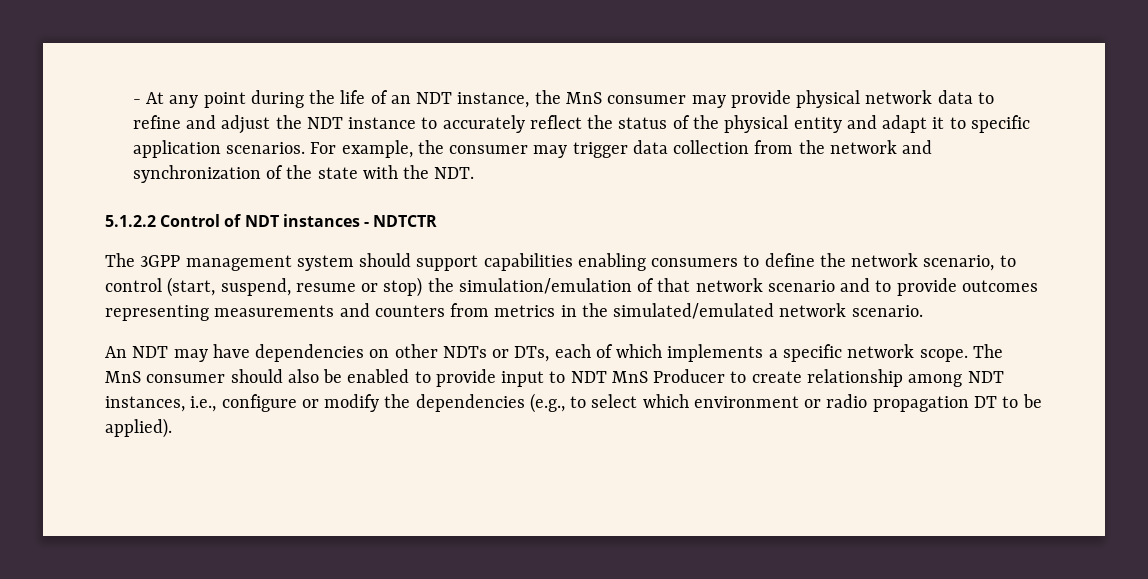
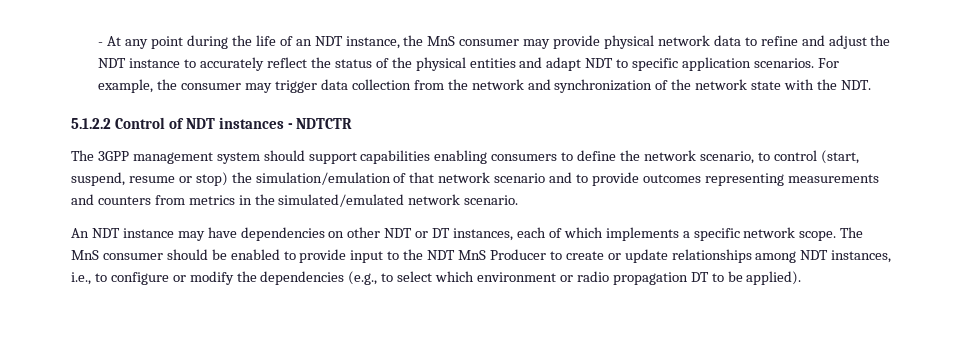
[793,117,842,133] entity -> [469,58,516,68] entities
[932,117,945,129] it -> [585,58,614,68] NDT
(313, 172) none -> [695,79,748,90] network
(169, 352) none -> [122,228,174,238] instance
[442,346,550,362] NDTs or DTs, -> [384,228,514,241] NDT or DT instances,
[287,369,319,383] also -> (208, 254) none
(566, 377) none -> [403,249,424,260] the
[806,369,903,387] relationship -> [607,249,752,263] or update relationships
(217, 404) none -> [94,273,107,282] to

